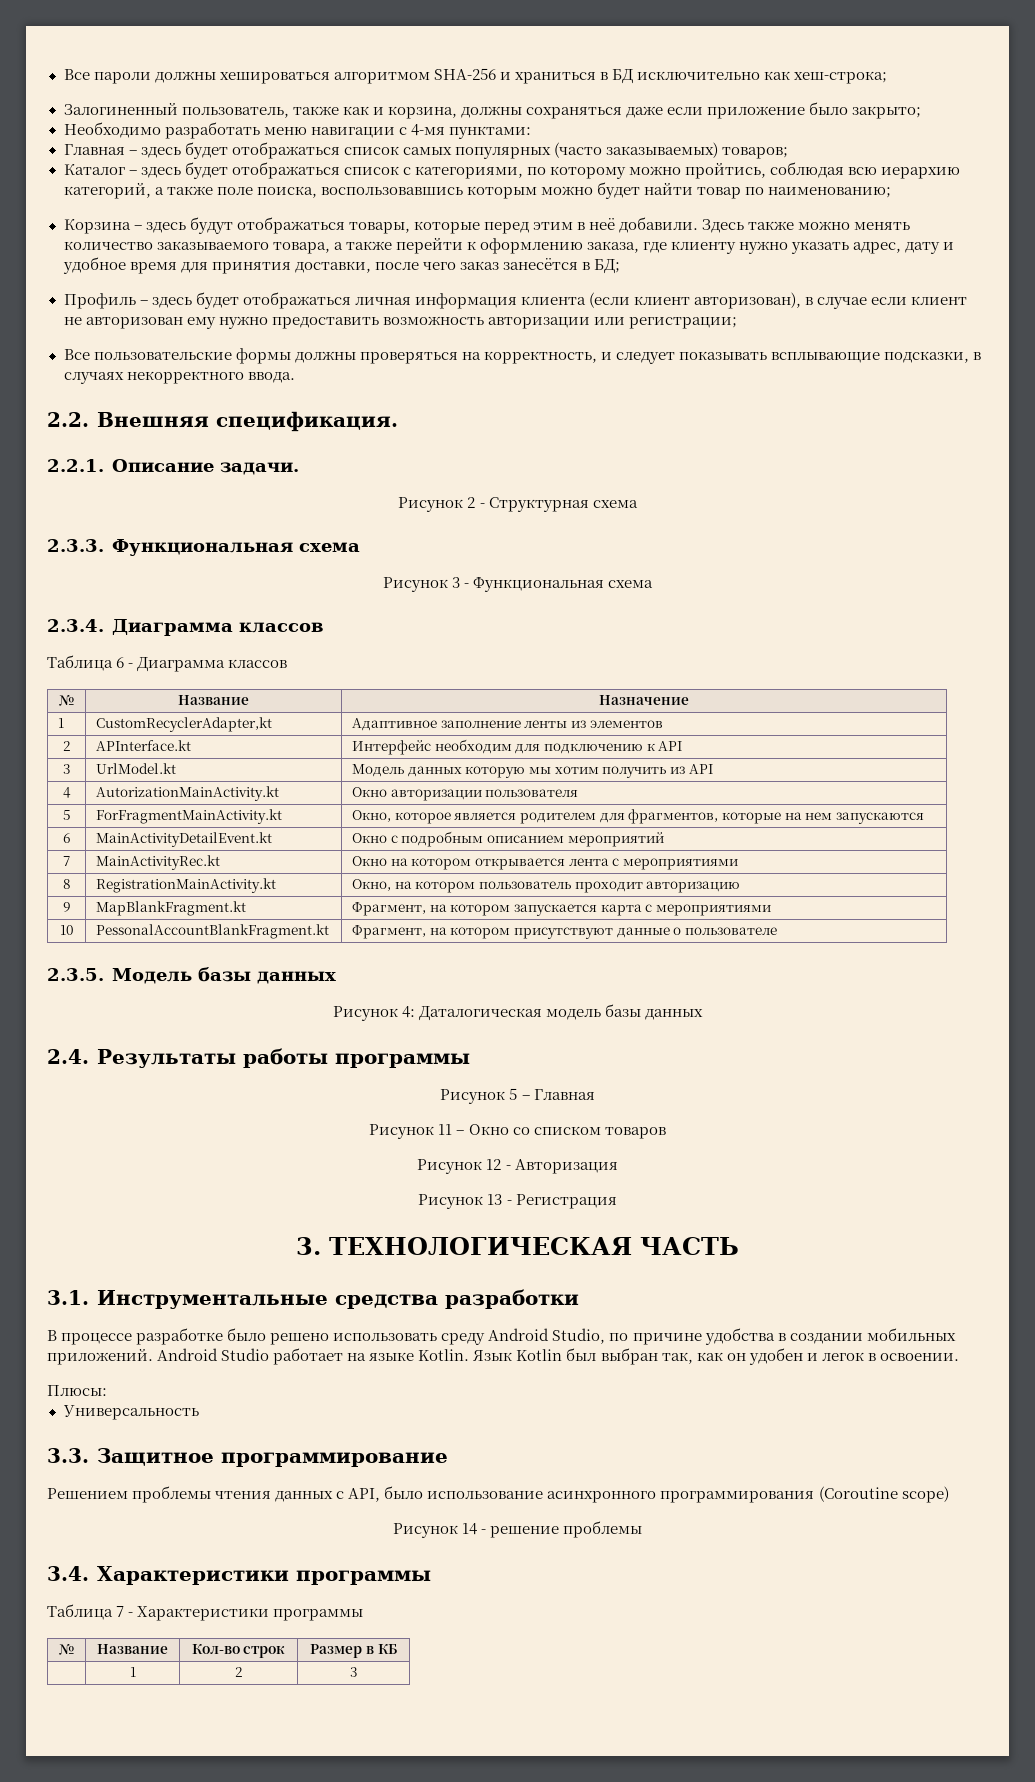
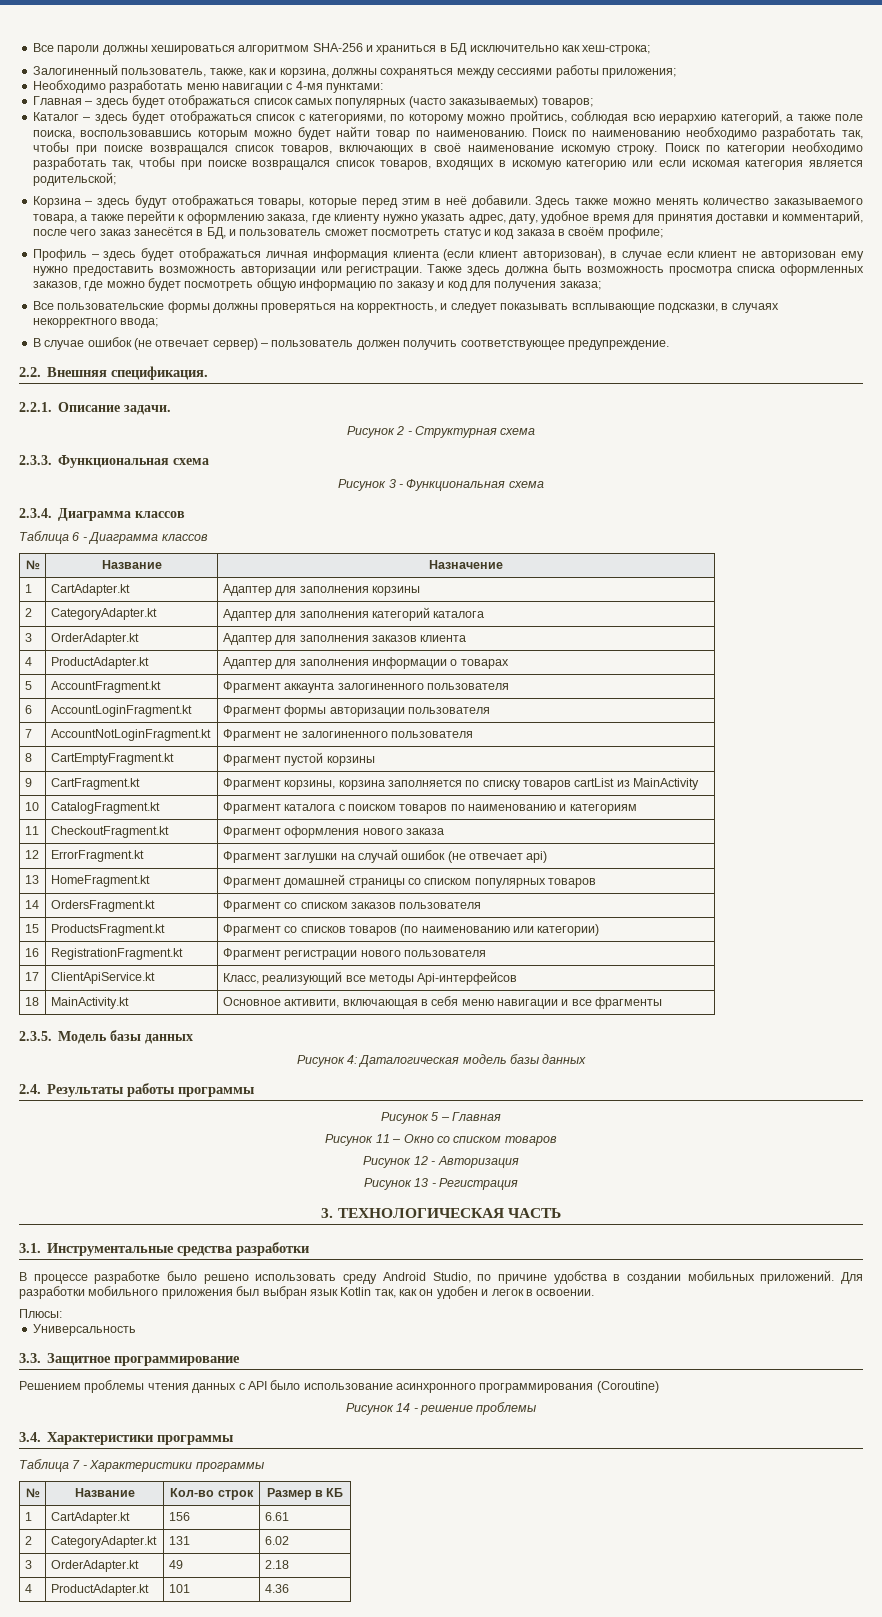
[292,106,339,115] также -> [209,68,246,77] также,
[625,102,922,119] даже если приложение было закрыто; -> [456,65,676,78] между сессиями работы приложения;
[768,187,892,198] наименованию; -> [435,127,863,140] [32,142,863,155] [32,157,863,170] [32,172,116,186] наименованию. Поиск по наименованию необходимо разработать так, чтобы при поиске возвращался список товаров, включающих в своё наименование искомую строку. Поиск по категории необходимо разработать так, чтобы при поиске возвращался список товаров, входящих в искомую категорию или если искомая категория является родительской;
[905,242,955,254] дату и -> [508,214,538,224] дату,
[294,261,371,273] доставки, -> [716,210,864,224] доставки и комментарий,
[594,259,620,274] БД; -> [206,227,663,239] БД, и пользователь сможет посмотреть статус и код заказа в своём профиле;
[628,317,737,329] регистрации; -> [346,263,865,276] [32,278,601,291] регистрации. Также здесь должна быть возможность просмотра списка оформленных заказов, где можно будет посмотреть общую информацию по заказу и код для получения заказа;
[247,372,295,383] ввода. -> [120,318,159,328] [32,337,669,350] ввода; // В случае ошибок (не отвечает сервер) – пользователь должен получить соответствующее предупреждение.
[96,717,273,732] [352,718,663,731] [62,741,71,751] [96,740,192,751] [352,739,683,755] [62,764,71,774] [96,763,177,774] [352,764,713,778] [62,787,71,798] [96,786,280,801] [352,787,579,801] [62,810,71,820] [96,809,283,824] [352,809,924,824] [62,833,71,843] [96,832,273,847] [352,831,664,847] [63,856,70,866] [96,855,221,870] [352,856,739,870] [62,879,71,889] [96,878,277,893] [352,879,741,893] [62,902,71,912] [96,901,247,916] [352,902,772,916] [59,925,74,935] [96,924,330,939] [352,925,778,939] CustomRecyclerAdapter,kt | Адаптивное заполнение ленты из элементов // 2 | APInterface.kt | Интерфейс необходим для подключению к API // 3 | UrlModel.kt | Модель данных которую мы хотим получить из API // 4 | AutorizationMainActivity.kt | Окно авторизации пользователя // 5 | ForFragmentMainActivity.kt | Окно, которое является родителем для фрагментов, которые на нем запускаются // 6 | MainActivityDetailEvent.kt | Окно с подробным описанием мероприятий // 7 | MainActivityRec.kt | Окно на котором открывается лента с мероприятиями // 8 | RegistrationMainActivity.kt | Окно, на котором пользователь проходит авторизацию // 9 | MapBlankFragment.kt | Фрагмент, на котором запускается карта с мероприятиями // 10 | PessonalAccountBlankFragment.kt | Фрагмент, на котором присутствуют данные о пользователе -> [50,584,130,596] [222,584,420,596] [24,608,32,617] [50,608,157,620] [222,607,485,621] [24,633,32,642] [50,633,139,645] [222,633,467,645] [24,657,32,666] [50,657,149,669] [222,657,509,669] [24,681,32,690] [50,681,161,693] [222,681,509,693] [24,705,32,714] [50,705,192,717] [222,705,490,717] [24,729,32,738] [50,729,211,741] [222,729,473,741] [24,753,32,762] [50,753,174,765] [222,752,375,766] [24,778,32,787] [50,778,140,790] [222,778,700,790] [24,802,39,811] [50,802,160,814] [222,802,637,814] [24,826,39,835] [50,826,169,838] [222,826,444,838] [24,850,39,859] [50,850,144,862] [222,849,548,863] [24,875,39,884] [50,875,150,887] [222,874,597,888] [24,900,39,909] [50,900,155,912] [222,900,482,912] [24,924,39,933] [50,924,165,936] [222,924,600,936] [24,948,39,957] [50,948,183,960] [222,948,486,960] [24,972,39,981] [50,972,155,984] [222,971,518,985] [24,997,39,1006] [50,997,129,1009] [222,996,663,1009] CartAdapter.kt | Адаптер для заполнения корзины // 2 | CategoryAdapter.kt | Адаптер для заполнения категорий каталога // 3 | OrderAdapter.kt | Адаптер для заполнения заказов клиента // 4 | ProductAdapter.kt | Адаптер для заполнения информации о товарах // 5 | AccountFragment.kt | Фрагмент аккаунта залогиненного пользователя // 6 | AccountLoginFragment.kt | Фрагмент формы авторизации пользователя // 7 | AccountNotLoginFragment.kt | Фрагмент не залогиненного пользователя // 8 | CartEmptyFragment.kt | Фрагмент пустой корзины // 9 | CartFragment.kt | Фрагмент корзины, корзина заполняется по списку товаров cartList из MainActivity // 10 | CatalogFragment.kt | Фрагмент каталога с поиском товаров по наименованию и категориям // 11 | CheckoutFragment.kt | Фрагмент оформления нового заказа // 12 | ErrorFragment.kt | Фрагмент заглушки на случай ошибок (не отвечает api) // 13 | HomeFragment.kt | Фрагмент домашней страницы со списком популярных товаров // 14 | OrdersFragment.kt | Фрагмент со списком заказов пользователя // 15 | ProductsFragment.kt | Фрагмент со списков товаров (по наименованию или категории) // 16 | RegistrationFragment.kt | Фрагмент регистрации нового пользователя // 17 | ClientApiService.kt | Класс, реализующий все методы Api-интерфейсов // 18 | MainActivity.kt | Основное активити, включающая в себя меню навигации и все фрагменты
[157,1348,658,1365] Android Studio работает на языке Kotlin. Язык Kotlin был выбран -> [841,1272,863,1284] [19,1286,372,1299] Для разработки мобильного приложения был выбран язык Kotlin
[348,1488,381,1502] API, -> [247,1381,267,1390] API
[818,1486,949,1503] (Coroutine scope) -> [596,1381,659,1393] (Coroutine)
[129,1667,136,1677] [234,1667,243,1677] [349,1667,358,1677] | 1 | 2 | 3 -> [24,1512,32,1521] [50,1512,130,1524] [168,1512,190,1521] [264,1512,289,1521] [24,1536,32,1545] [50,1536,157,1548] [168,1536,190,1545] [264,1536,289,1545] [24,1560,32,1569] [50,1560,139,1572] [168,1560,183,1569] [264,1560,289,1569] [24,1584,32,1593] [50,1584,149,1596] [168,1584,190,1593] [264,1584,289,1593] 1 | CartAdapter.kt | 156 | 6.61 // 2 | CategoryAdapter.kt | 131 | 6.02 // 3 | OrderAdapter.kt | 49 | 2.18 // 4 | ProductAdapter.kt | 101 | 4.36

